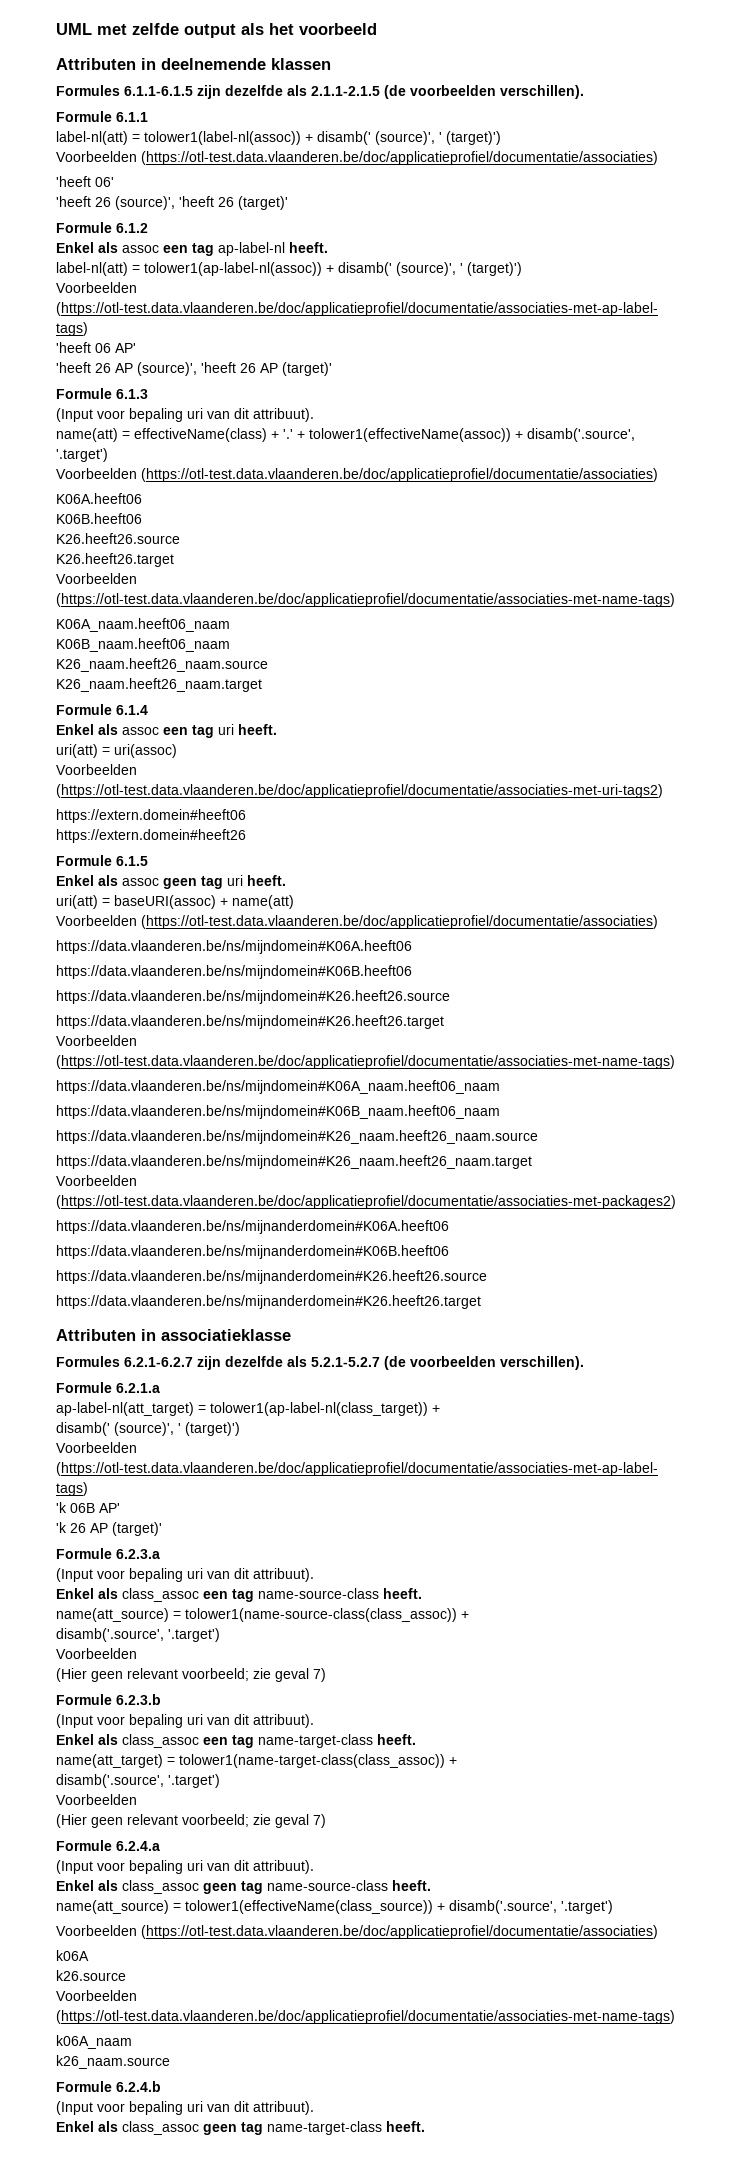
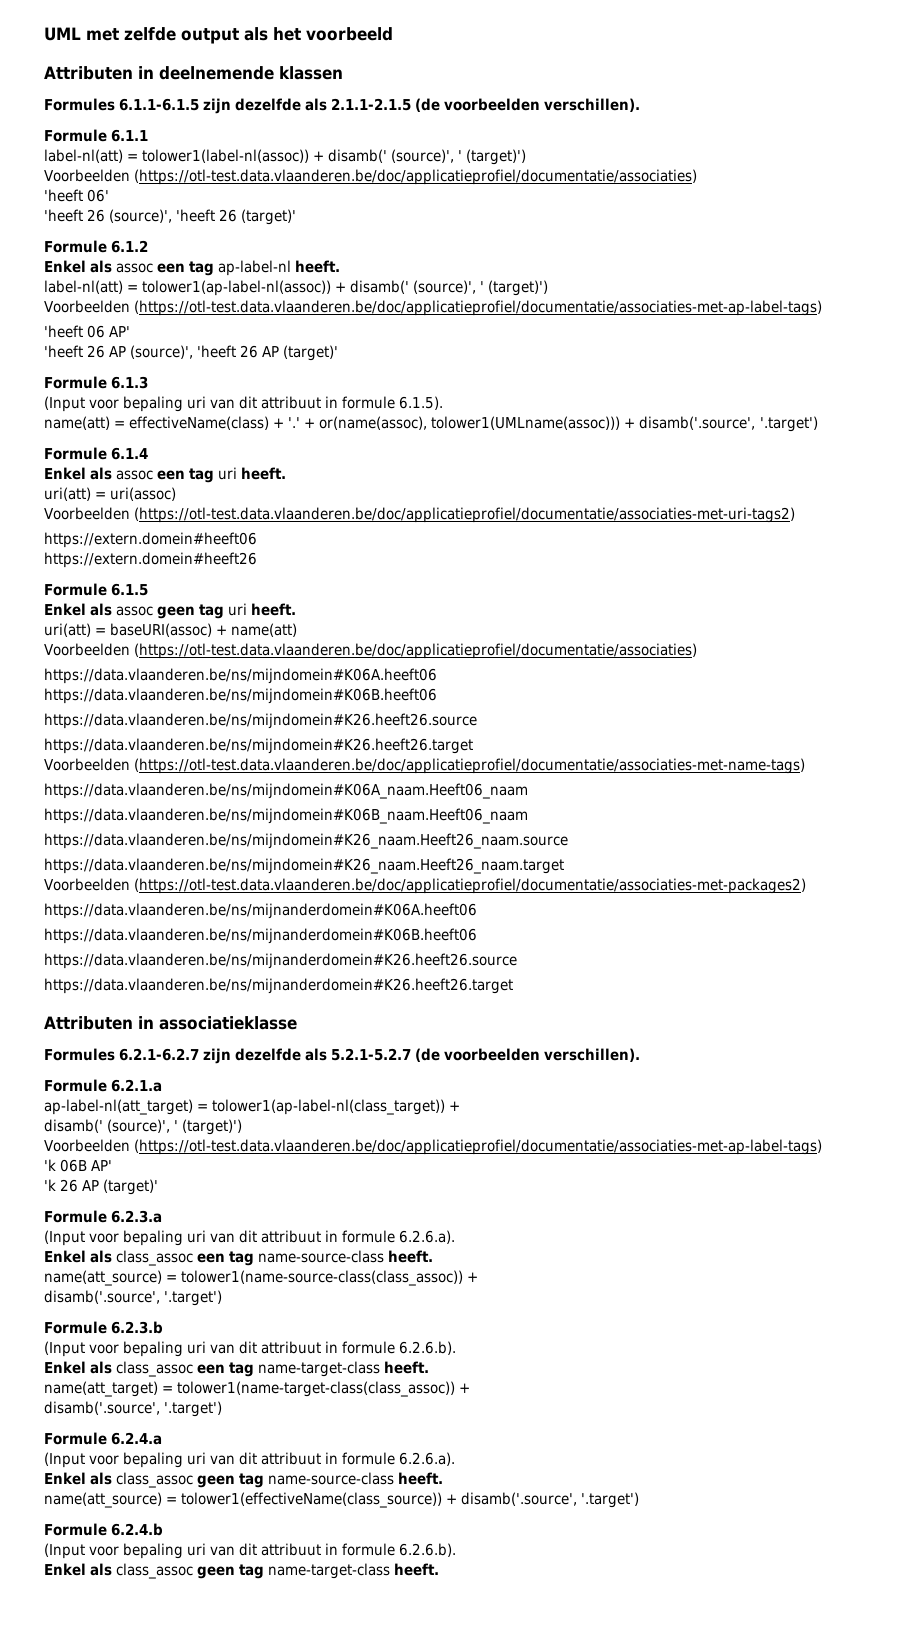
[253,408,314,422] attribuut). -> [261,396,444,410] attribuut in formule 6.1.5).
[309,428,635,442] [56,448,108,462] [56,468,658,482] [56,493,142,504] [56,513,142,524] [56,533,180,544] [56,553,174,567] [56,573,137,584] [56,593,675,607] [56,618,230,632] [56,638,230,652] [56,658,268,672] [56,678,262,692] tolower1(effectiveName(assoc)) + disamb('.source', '.target') // Voorbeelden (https://otl-test.data.vlaanderen.be/doc/applicatieprofiel/documentatie/associaties) // K06A.heeft06 // K06B.heeft06 // K26.heeft26.source // K26.heeft26.target // Voorbeelden (https://otl-test.data.vlaanderen.be/doc/applicatieprofiel/documentatie/associaties-met-name-tags) // K06A_naam.heeft06_naam // K06B_naam.heeft06_naam // K26_naam.heeft26_naam.source // K26_naam.heeft26_naam.target -> [319,416,818,432] or(name(assoc), tolower1(UMLname(assoc))) + disamb('.source', '.target')
[56,1080,500,1094] [56,1105,500,1119] [56,1130,538,1144] [56,1155,532,1169] https://data.vlaanderen.be/ns/mijndomein#K06A_naam.heeft06_naam // https://data.vlaanderen.be/ns/mijndomein#K06B_naam.heeft06_naam // https://data.vlaanderen.be/ns/mijndomein#K26_naam.heeft26_naam.source // https://data.vlaanderen.be/ns/mijndomein#K26_naam.heeft26_naam.target -> [44,783,528,799] [44,808,528,824] [44,833,568,849] [44,858,564,874] https://data.vlaanderen.be/ns/mijndomein#K06A_naam.Heeft06_naam // https://data.vlaanderen.be/ns/mijndomein#K06B_naam.Heeft06_naam // https://data.vlaanderen.be/ns/mijndomein#K26_naam.Heeft26_naam.source // https://data.vlaanderen.be/ns/mijndomein#K26_naam.Heeft26_naam.target
[253,1568,314,1582] attribuut). -> [261,1230,456,1244] attribuut in formule 6.2.6.a).
[56,1648,137,1659] [56,1668,326,1682] // Voorbeelden // (Hier geen relevant voorbeeld; zie geval 7) -> (223, 1298) none
[253,1714,314,1728] attribuut). -> [261,1341,457,1355] attribuut in formule 6.2.6.b).
[56,1794,137,1805] [56,1814,326,1828] // Voorbeelden // (Hier geen relevant voorbeeld; zie geval 7) -> (223, 1409) none
[253,1860,314,1874] attribuut). -> [261,1452,456,1466] attribuut in formule 6.2.6.a).
[56,1925,658,1939] [56,1950,89,1961] [56,1970,126,1981] [56,1990,137,2001] [56,2010,675,2024] [56,2035,132,2049] [56,2055,170,2069] // Voorbeelden (https://otl-test.data.vlaanderen.be/doc/applicatieprofiel/documentatie/associaties) // k06A // k26.source // Voorbeelden (https://otl-test.data.vlaanderen.be/doc/applicatieprofiel/documentatie/associaties-met-name-tags) // k06A_naam // k26_naam.source -> (640, 1500) none
[253,2101,314,2115] attribuut). -> [261,1543,457,1557] attribuut in formule 6.2.6.b).

